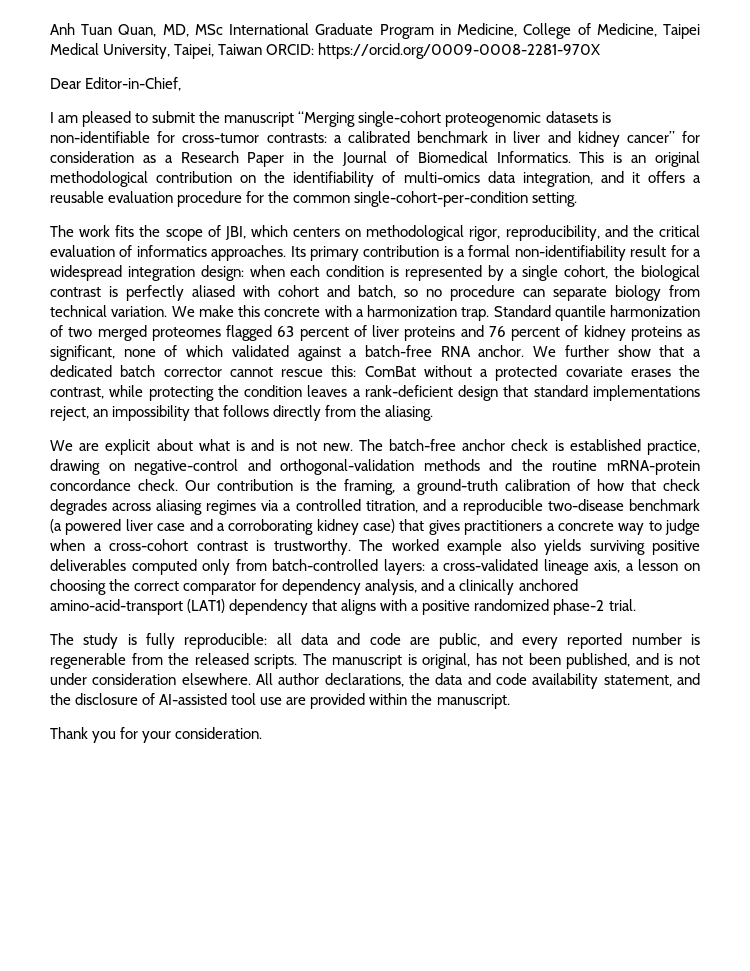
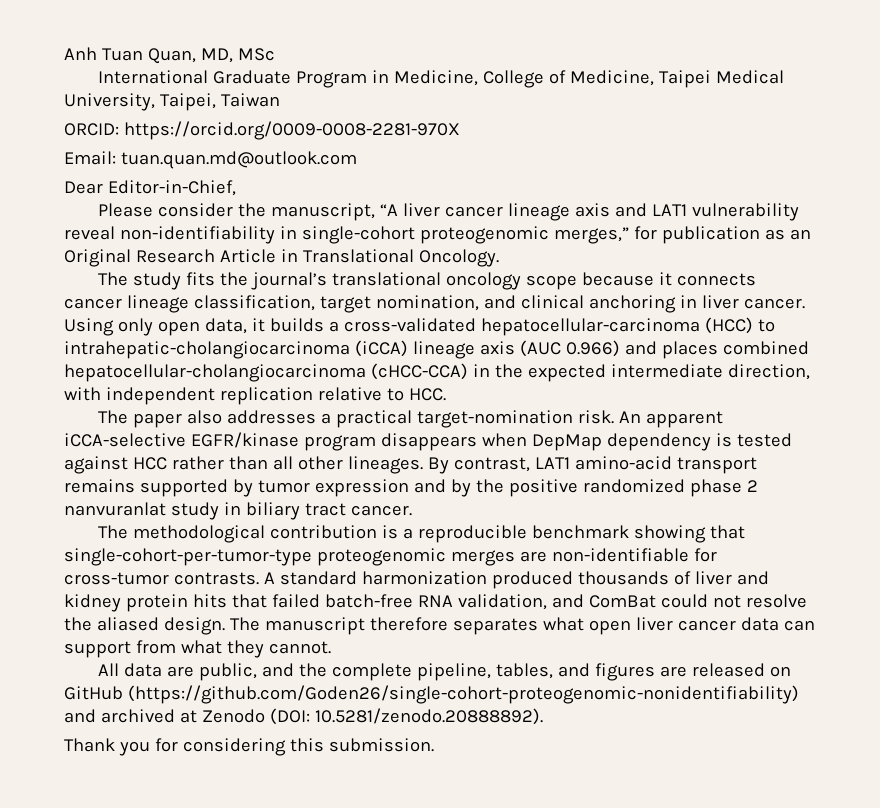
(223, 29) none -> (275, 54) //
(263, 49) none -> (280, 100) //
(601, 51) none -> [64,151,357,169] // Email: tuan.quan.md@outlook.com
[50,111,611,127] [50,131,700,147] [50,151,700,167] [50,171,702,187] [50,191,578,207] [50,225,700,241] [50,245,701,261] [50,265,700,281] [50,285,700,301] [50,305,700,321] [50,325,700,341] [50,345,701,361] [50,365,700,381] [50,385,700,401] [50,405,434,421] [50,439,700,455] [50,459,700,475] [50,479,701,495] [50,499,700,515] [50,519,700,535] [50,539,700,555] [50,559,701,575] [50,579,578,595] [50,599,636,615] [50,633,700,649] [50,653,700,669] [50,673,700,689] [50,693,510,709] I am pleased to submit the manuscript “Merging single-cohort proteogenomic datasets is non-identifiable for cross-tumor contrasts: a calibrated benchmark in liver and kidney cancer” for consideration as a Research Paper in the Journal of Biomedical Informatics. This is an original methodological contribution on the identifiability of multi-omics data integration, and it offers a reusable evaluation procedure for the common single-cohort-per-condition setting. // The work fits the scope of JBI, which centers on methodological rigor, reproducibility, and the critical evaluation of informatics approaches. Its primary contribution is a formal non-identifiability result for a widespread integration design: when each condition is represented by a single cohort, the biological contrast is perfectly aliased with cohort and batch, so no procedure can separate biology from technical variation. We make this concrete with a harmonization trap. Standard quantile harmonization of two merged proteomes flagged 63 percent of liver proteins and 76 percent of kidney proteins as significant, none of which validated against a batch-free RNA anchor. We further show that a dedicated batch corrector cannot rescue this: ComBat without a protected covariate erases the contrast, while protecting the condition leaves a rank-deficient design that standard implementations reject, an impossibility that follows directly from the aliasing. // We are explicit about what is and is not new. The batch-free anchor check is established practice, drawing on negative-control and orthogonal-validation methods and the routine mRNA-protein concordance check. Our contribution is the framing, a ground-truth calibration of how that check degrades across aliasing regimes via a controlled titration, and a reproducible two-disease benchmark (a powered liver case and a corroborating kidney case) that gives practitioners a concrete way to judge when a cross-cohort contrast is trustworthy. The worked example also yields surviving positive deliverables computed only from batch-controlled layers: a cross-validated lineage axis, a lesson on choosing the correct comparator for dependency analysis, and a clinically anchored amino-acid-transport (LAT1) dependency that aligns with a positive randomized phase-2 trial. // The study is fully reproducible: all data and code are public, and every reported number is regenerable from the released scripts. The manuscript is original, has not been published, and is not under consideration elsewhere. All author declarations, the data and code availability statement, and the disclosure of AI-assisted tool use are provided within the manuscript. -> [98,203,800,221] [64,226,811,244] [64,249,499,267] [98,272,757,290] [64,295,805,313] [64,317,775,336] [64,340,809,359] [64,363,810,382] [64,387,446,405] [98,410,724,428] [64,432,792,451] [64,456,757,474] [64,479,758,497] [64,502,412,520] [98,525,746,543] [64,548,717,566] [64,571,769,589] [64,594,807,612] [64,617,815,635] [64,640,331,658] [98,663,792,681] [64,685,799,704] [64,708,543,725] Please consider the manuscript, “A liver cancer lineage axis and LAT1 vulnerability reveal non-identifiability in single-cohort proteogenomic merges,” for publication as an Original Research Article in Translational Oncology. // The study fits the journal’s translational oncology scope because it connects cancer lineage classification, target nomination, and clinical anchoring in liver cancer. Using only open data, it builds a cross-validated hepatocellular-carcinoma (HCC) to intrahepatic-cholangiocarcinoma (iCCA) lineage axis (AUC 0.966) and places combined hepatocellular-cholangiocarcinoma (cHCC-CCA) in the expected intermediate direction, with independent replication relative to HCC. // The paper also addresses a practical target-nomination risk. An apparent iCCA-selective EGFR/kinase program disappears when DepMap dependency is tested against HCC rather than all other lineages. By contrast, LAT1 amino-acid transport remains supported by tumor expression and by the positive randomized phase 2 nanvuranlat study in biliary tract cancer. // The methodological contribution is a reproducible benchmark showing that single-cohort-per-tumor-type proteogenomic merges are non-identifiable for cross-tumor contrasts. A standard harmonization produced thousands of liver and kidney protein hits that failed batch-free RNA validation, and ComBat could not resolve the aliased design. The manuscript therefore separates what open liver cancer data can support from what they cannot. // All data are public, and the complete pipeline, tables, and figures are released on GitHub (https://github.com/Goden26/single-cohort-proteogenomic-nonidentifiability) and archived at Zenodo (DOI: 10.5281/zenodo.20888892).
[142,727,263,743] your consideration. -> [182,738,434,756] considering this submission.

